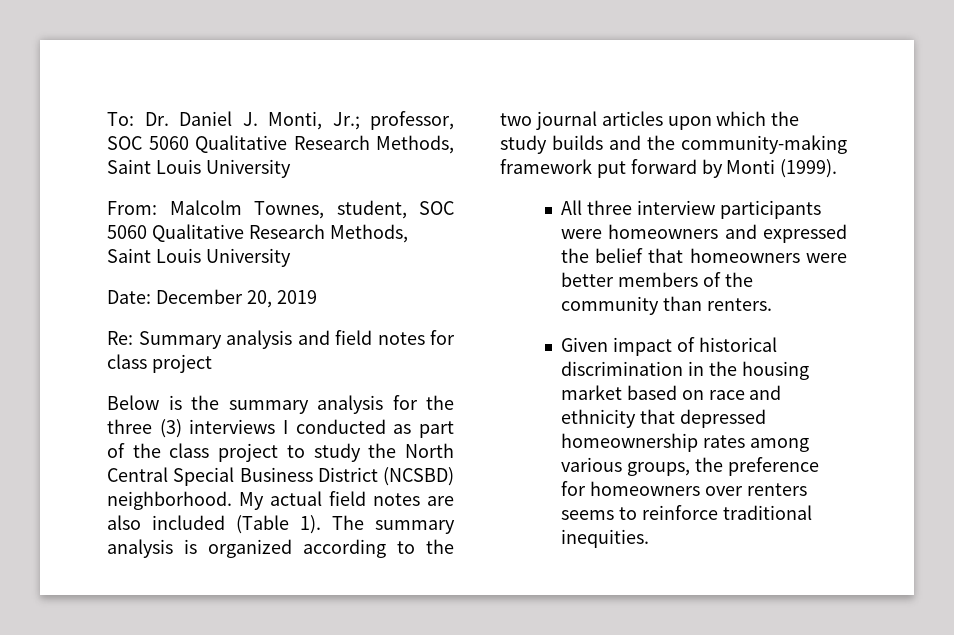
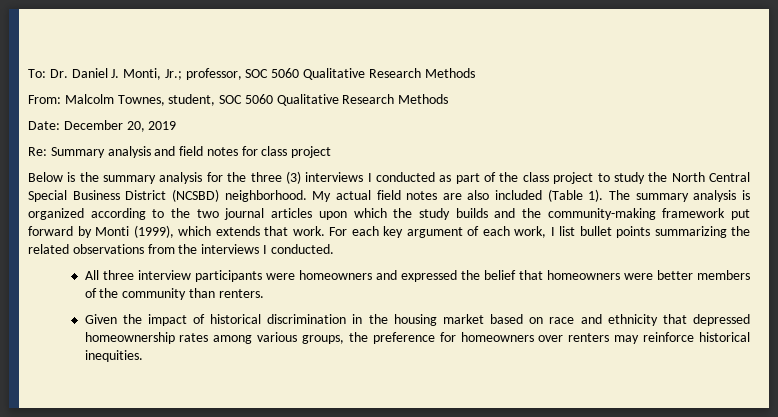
[376,135,454,154] [107,159,291,178] Methods, Saint Louis University -> [424,68,475,78] Methods
[329,224,408,243] [107,248,291,267] Methods, Saint Louis University -> [398,94,449,104] Methods
[780,159,838,178] (1999). -> [133,225,750,238] [28,244,334,254] (1999), which extends that work. For each key argument of each work, I list bullet points summarizing the related observations from the interviews I conducted.
(608, 344) none -> [122,314,142,324] the
[560,505,812,520] seems to reinforce traditional -> [614,332,750,344] may reinforce historical

